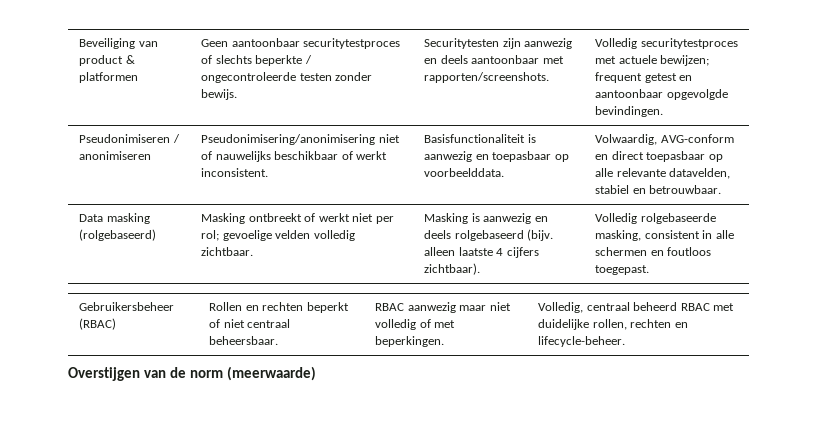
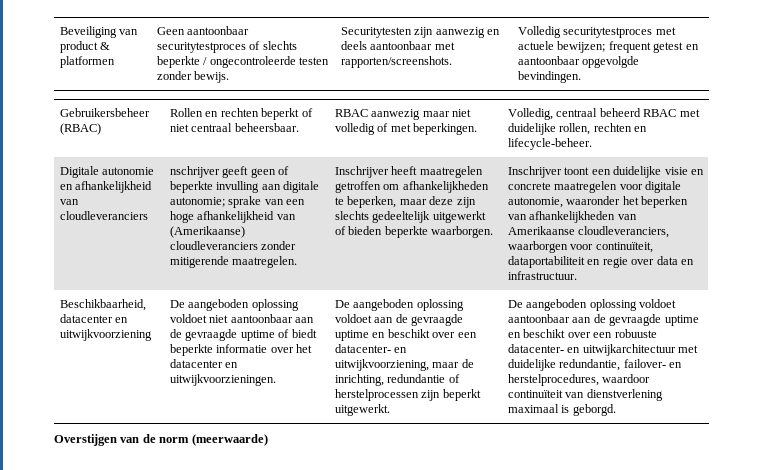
[79,134,180,143] [79,151,152,160] [201,134,400,145] [201,151,388,162] [201,168,269,177] [424,134,536,143] [424,151,569,162] [424,168,505,177] [595,134,734,145] [595,151,723,162] [595,168,731,179] [595,185,722,194] [79,213,150,224] [79,229,157,241] [201,213,394,224] [201,230,355,241] [201,247,254,256] [424,213,548,224] [424,229,554,241] [424,247,539,258] [424,263,481,275] [595,213,716,224] [595,230,734,241] [595,247,712,256] [595,265,650,275] // Pseudonimiseren / anonimiseren | Pseudonimisering/anonimisering niet of nauwelijks beschikbaar of werkt inconsistent. | Basisfunctionaliteit is aanwezig en toepasbaar op voorbeelddata. | Volwaardig, AVG-conform en direct toepasbaar op alle relevante datavelden, stabiel en betrouwbaar. // Data masking (rolgebaseerd) | Masking ontbreekt of werkt niet per rol; gevoelige velden volledig zichtbaar. | Masking is aanwezig en deels rolgebaseerd (bijv. alleen laatste 4 cijfers zichtbaar). | Volledig rolgebaseerde masking, consistent in alle schermen en foutloos toegepast. -> (582, 77) none
(626, 341) none -> [60,166,155,178] [60,181,153,193] [60,199,80,205] [60,211,149,220] [170,166,290,178] [170,181,320,193] [170,196,306,208] [170,211,296,223] [170,226,246,238] [170,241,297,250] [170,256,298,268] [335,166,483,178] [335,181,489,193] [335,196,476,208] [335,211,486,223] [335,226,494,238] [508,166,704,178] [508,181,682,193] [508,196,689,208] [508,211,637,223] [508,226,670,238] [508,241,653,253] [508,256,694,268] [508,271,578,280] [60,299,147,311] [60,314,129,323] [60,329,153,341] [170,299,299,311] [170,314,315,323] [170,329,317,341] [170,344,313,356] [170,359,239,368] [170,374,277,386] [335,299,464,311] [335,314,464,326] [335,329,477,341] [335,344,408,353] [335,359,474,371] [335,374,460,386] [335,389,481,401] [335,404,391,416] [508,299,677,311] [508,314,699,326] [508,329,657,338] [508,344,699,356] [508,359,683,371] [508,374,651,386] [508,389,663,401] [508,404,616,416] // Digitale autonomie en afhankelijkheid van cloudleveranciers | nschrijver geeft geen of beperkte invulling aan digitale autonomie; sprake van een hoge afhankelijkheid van (Amerikaanse) cloudleveranciers zonder mitigerende maatregelen. | Inschrijver heeft maatregelen getroffen om afhankelijkheden te beperken, maar deze zijn slechts gedeeltelijk uitgewerkt of bieden beperkte waarborgen. | Inschrijver toont een duidelijke visie en concrete maatregelen voor digitale autonomie, waaronder het beperken van afhankelijkheden van Amerikaanse cloudleveranciers, waarborgen voor continuïteit, dataportabiliteit en regie over data en infrastructuur. // Beschikbaarheid, datacenter en uitwijkvoorziening | De aangeboden oplossing voldoet niet aantoonbaar aan de gevraagde uptime of biedt beperkte informatie over het datacenter en uitwijkvoorzieningen. | De aangeboden oplossing voldoet aan de gevraagde uptime en beschikt over een datacenter- en uitwijkvoorziening, maar de inrichting, redundantie of herstelprocessen zijn beperkt uitgewerkt. | De aangeboden oplossing voldoet aantoonbaar aan de gevraagde uptime en beschikt over een robuuste datacenter- en uitwijkarchitectuur met duidelijke redundantie, failover- en herstelprocedures, waardoor continuïteit van dienstverlening maximaal is geborgd.

